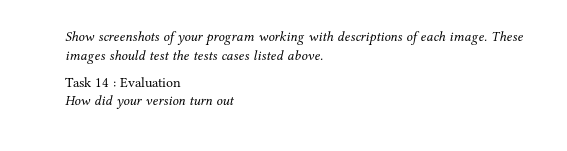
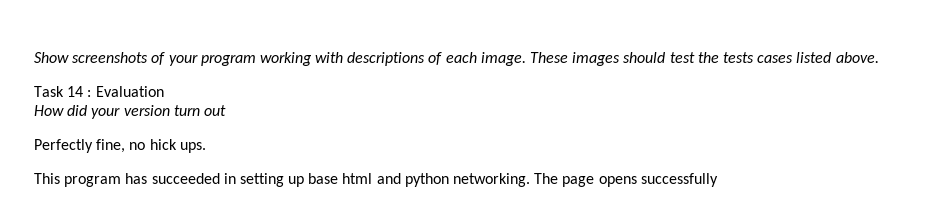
(235, 101) none -> [34,139,206,153] [34,173,718,187] // Perfectly fine, no hick ups. // This program has succeeded in setting up base html and python networking. The page opens successfully

